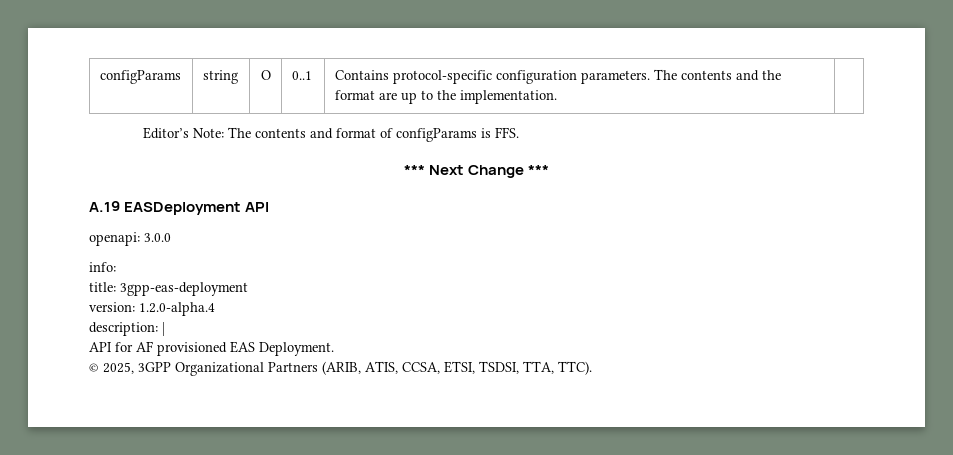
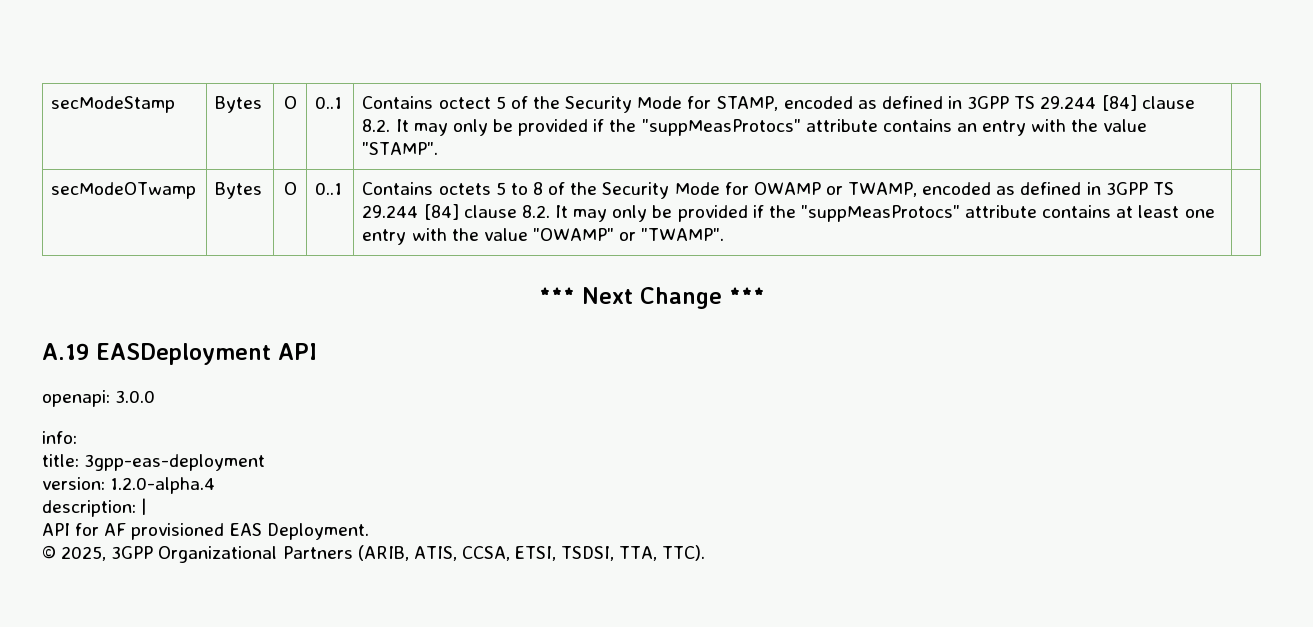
[99,70,181,84] [202,70,238,84] [260,70,271,80] [291,71,312,80] [334,69,781,84] [334,90,557,104] [142,127,519,142] configParams | string | O | 0..1 | Contains protocol-specific configuration parameters. The contents and the format are up to the implementation. | // Editor’s Note: The contents and format of configParams is FFS. -> [51,96,176,113] [215,96,263,113] [283,96,297,109] [315,96,343,109] [362,95,1195,113] [362,119,1148,136] [362,142,439,155] [51,182,197,199] [215,182,263,199] [283,182,297,195] [315,182,343,195] [362,182,1174,199] [362,204,1215,222] [362,228,725,245] secModeStamp | Bytes | O | 0..1 | Contains octect 5 of the Security Mode for STAMP, encoded as defined in 3GPP TS 29.244 [84] clause 8.2. It may only be provided if the "suppMeasProtocs" attribute contains an entry with the value "STAMP". | // secModeOTwamp | Bytes | O | 0..1 | Contains octets 5 to 8 of the Security Mode for OWAMP or TWAMP, encoded as defined in 3GPP TS 29.244 [84] clause 8.2. It may only be provided if the "suppMeasProtocs" attribute contains at least one entry with the value "OWAMP" or "TWAMP". |

